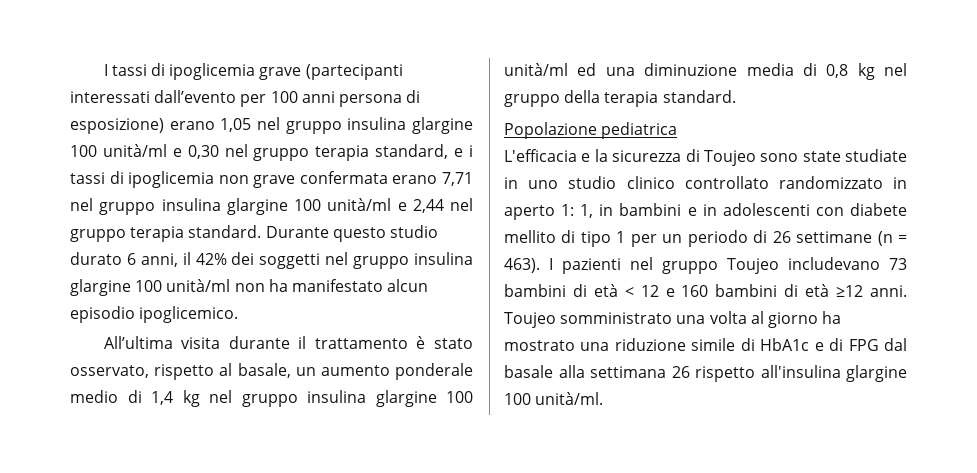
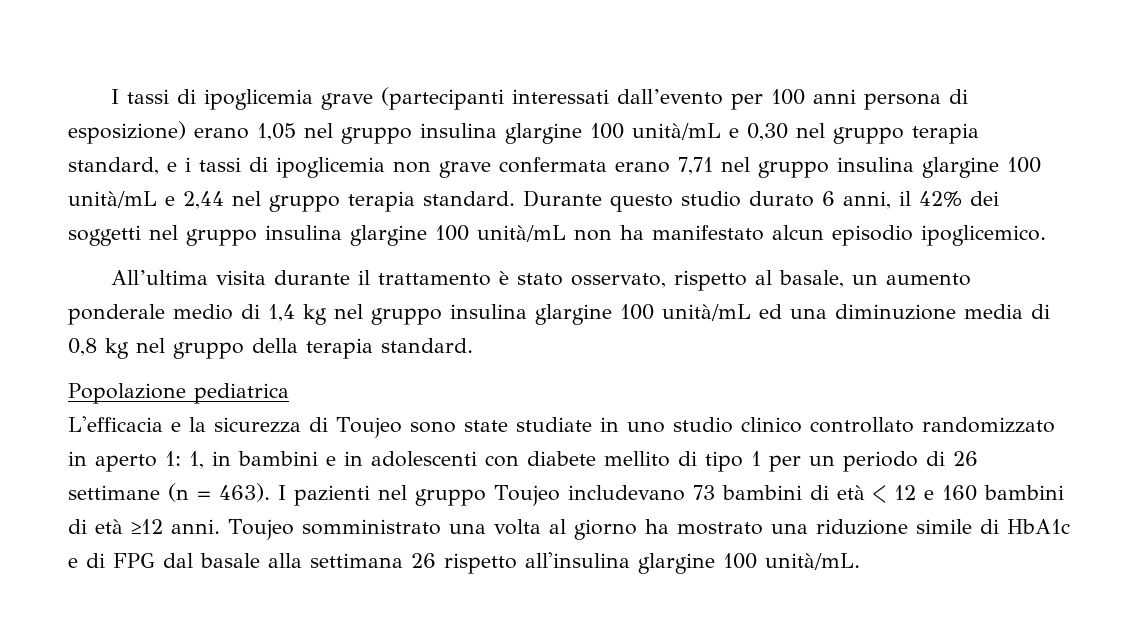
[102,144,167,157] unità/ml -> [632,123,721,140] unità/mL
[327,198,392,211] unità/ml -> [68,191,157,208] unità/mL
[166,279,231,292] unità/ml -> [477,225,566,242] unità/mL
[504,63,568,76] unità/ml -> [662,304,751,321] unità/mL
[535,392,604,405] unità/ml. -> [765,553,860,570] unità/mL.

